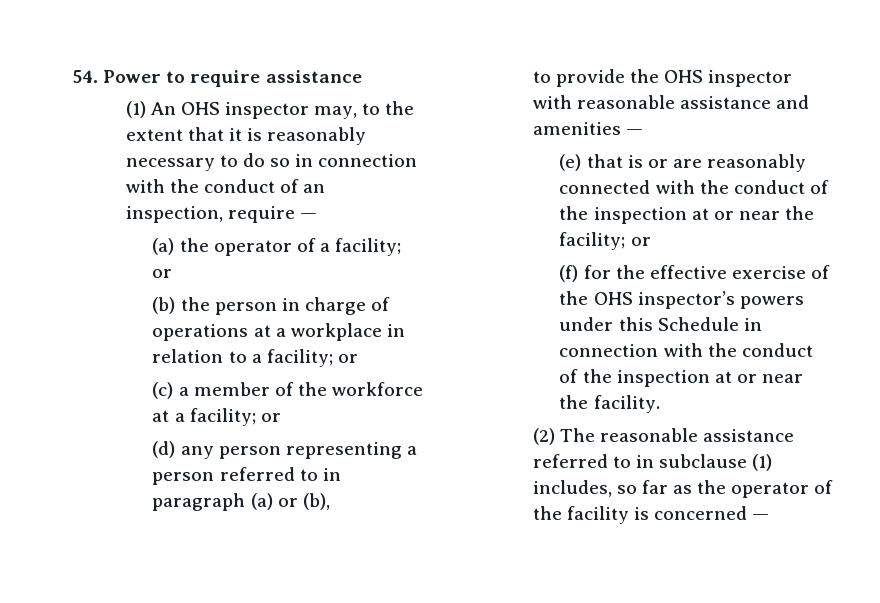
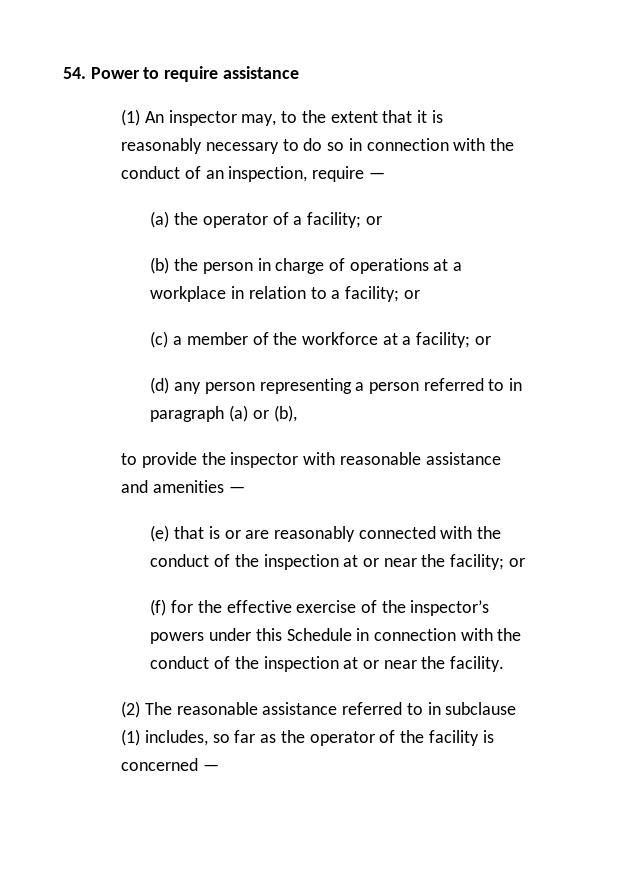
[180,102,220,115] OHS -> (164, 117) none
[664,70,704,83] OHS -> (226, 458) none
[593,292,633,305] OHS -> (406, 606) none

